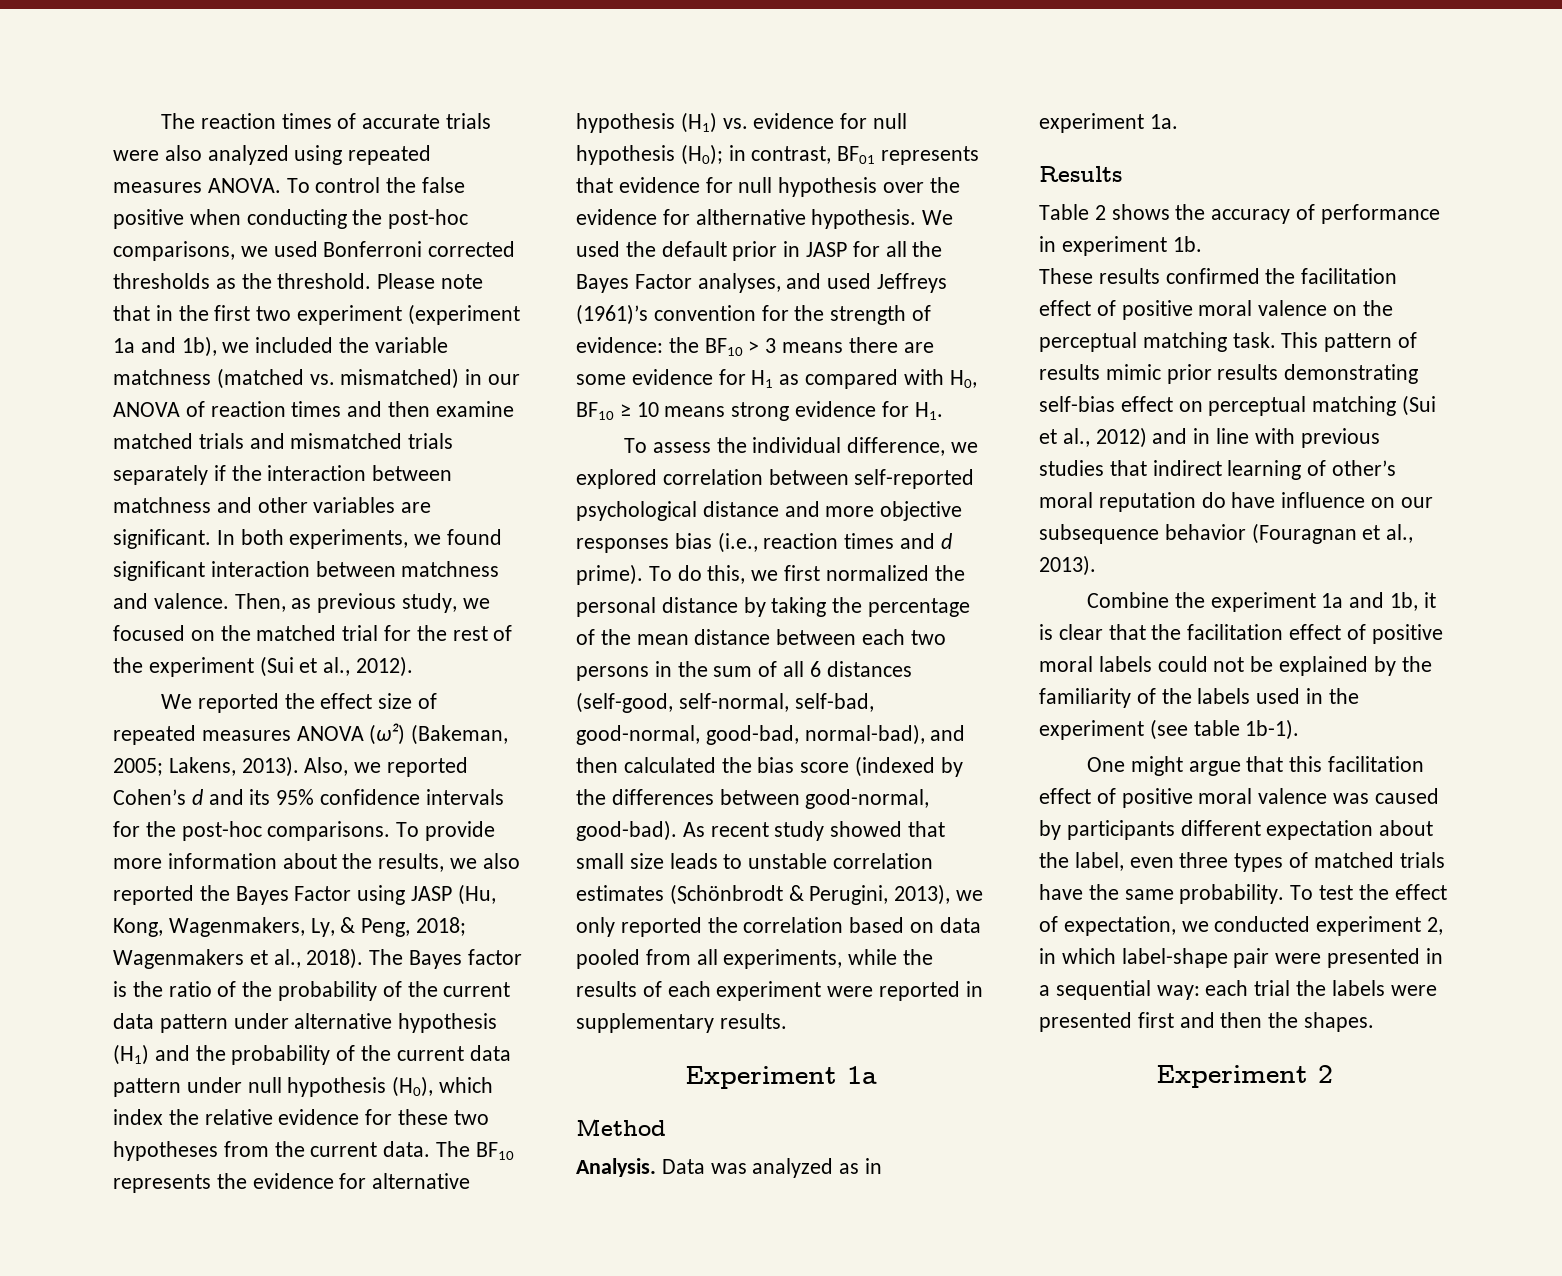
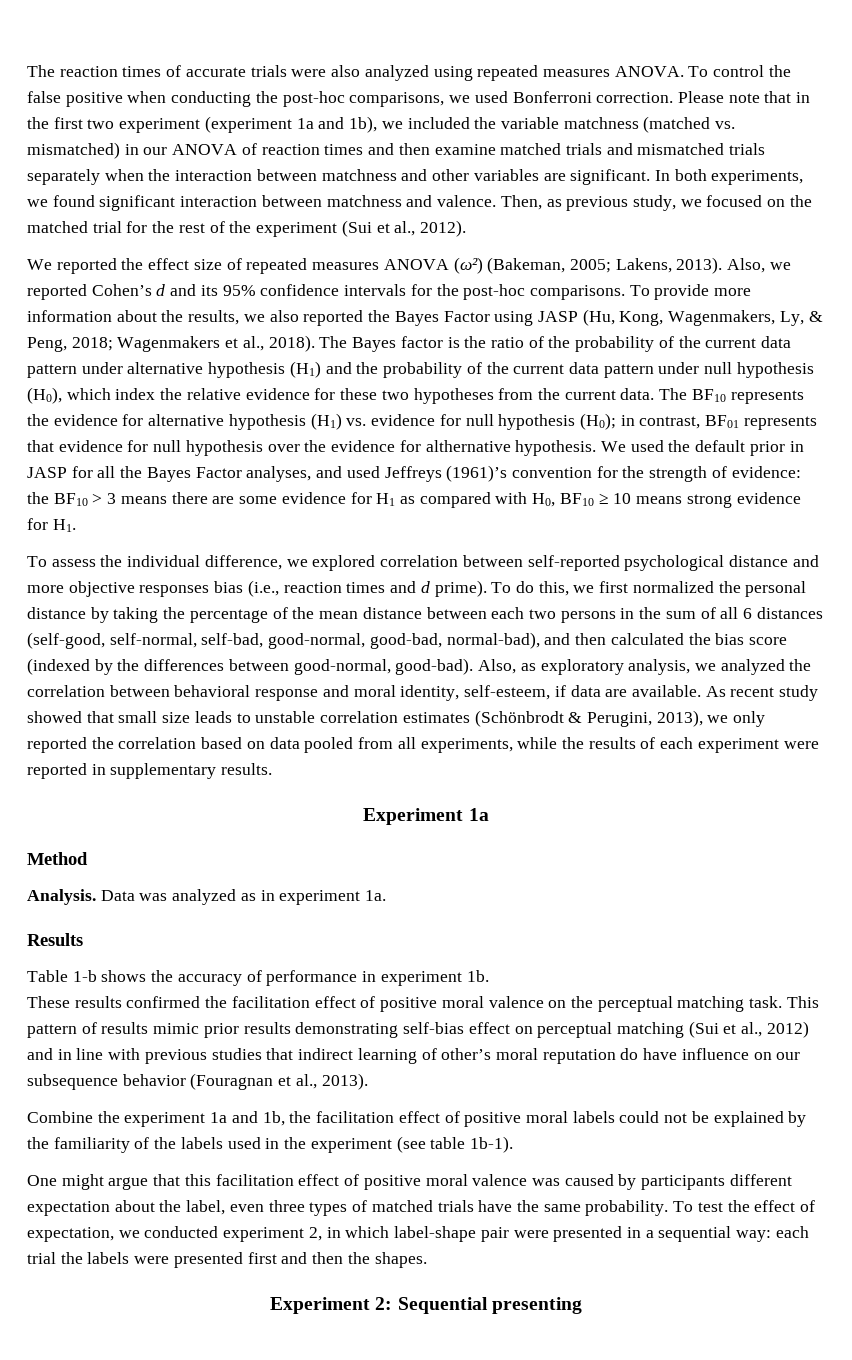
[428,241,516,257] [113,273,372,289] corrected thresholds as the threshold. -> [596,92,674,103] correction.
[213,465,226,481] if -> [104,169,144,181] when
(677, 830) none -> [478,659,812,675] [27,685,701,701] Also, as exploratory analysis, we analyzed the correlation between behavioral response and moral identity, self-esteem, if data are available.
[1094,205,1106,220] 2 -> [72,970,97,982] 1-b
[1423,592,1436,608] [1039,624,1146,640] it is clear that -> (285, 1118) none
[1317,1065,1333,1083] 2 -> [375,1297,582,1314] 2: Sequential presenting

